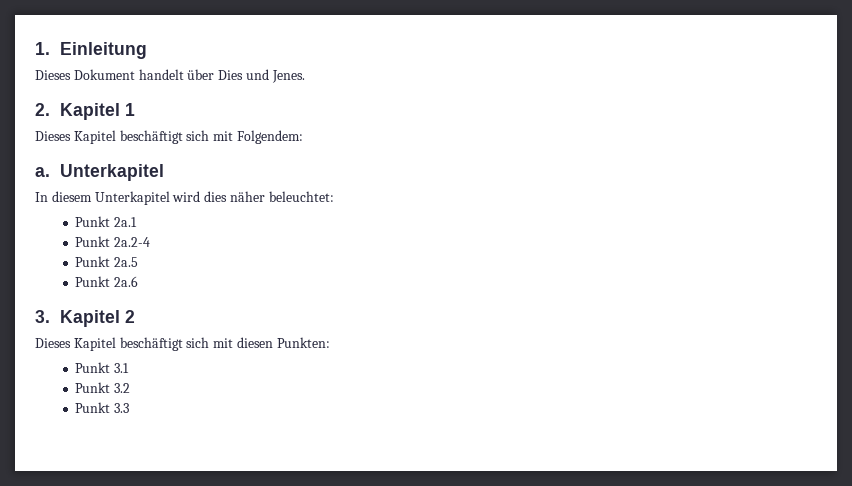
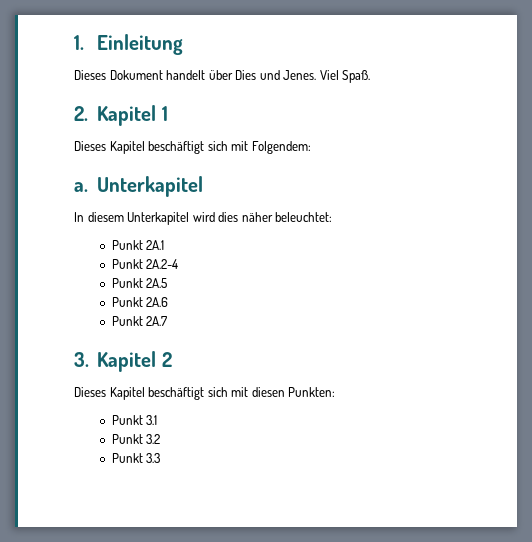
(305, 76) none -> [319,70,371,83] Viel Spaß.
[114,217,138,227] [75,236,151,247] [75,256,139,267] [75,276,139,287] 2a.1 // Punkt 2a.2-4 // Punkt 2a.5 // Punkt 2a.6 -> [146,240,165,250] [111,259,179,269] [111,278,168,288] [111,297,169,307] [111,316,168,326] 2A.1 // Punkt 2A.2-4 // Punkt 2A.5 // Punkt 2A.6 // Punkt 2A.7

